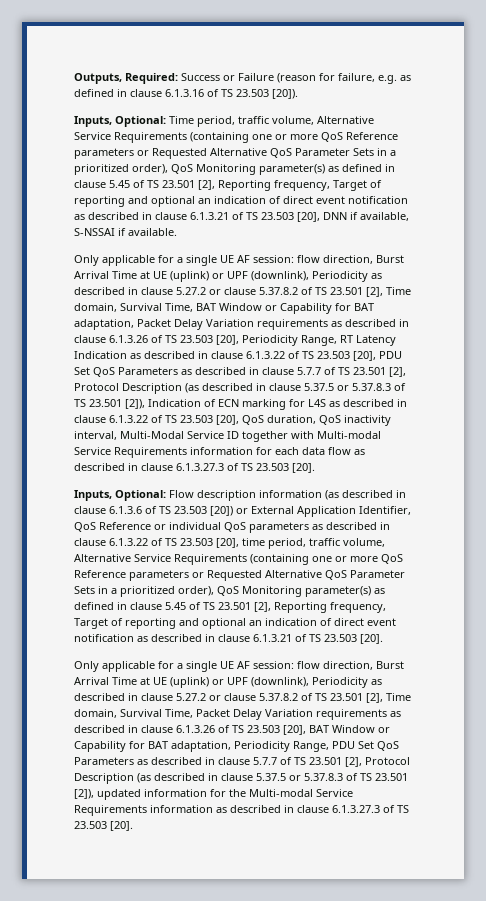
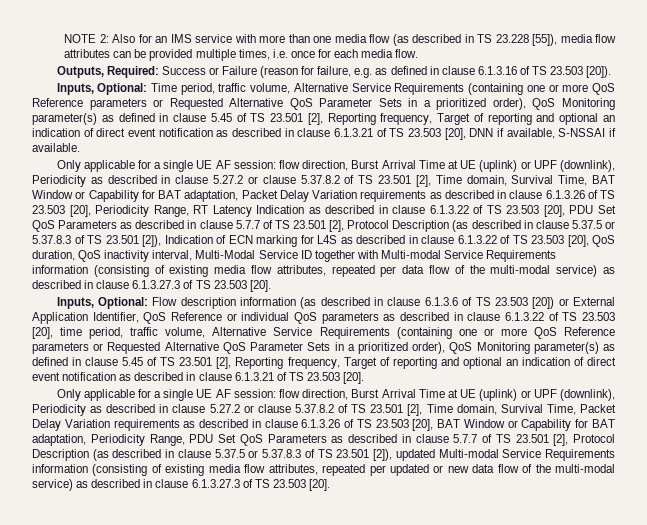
(74, 78) none -> [64,34,616,46] [64,49,419,61] NOTE 2: Also for an IMS service with more than one media flow (as described in TS 23.228 [55]), media flow attributes can be provided multiple times, i.e. once for each media flow. //
[256,447,351,455] for each data flow -> [93,265,598,277] (consisting of existing media flow attributes, repeated per data flow of the multi-modal service)
[144,789,353,797] [74,805,213,816] information for the Multi-modal Service Requirements information -> [438,449,615,461] [32,464,615,476] [32,479,73,491] Multi-modal Service Requirements information (consisting of existing media flow attributes, repeated per updated or new data flow of the multi-modal service)

